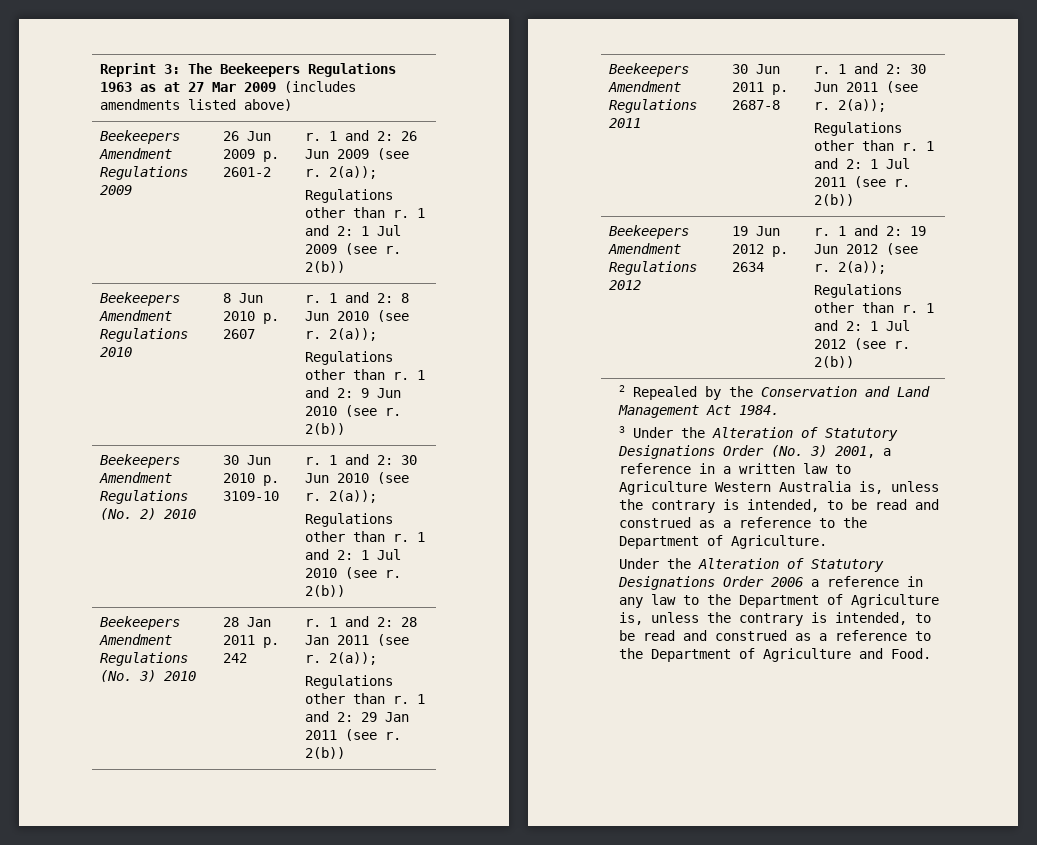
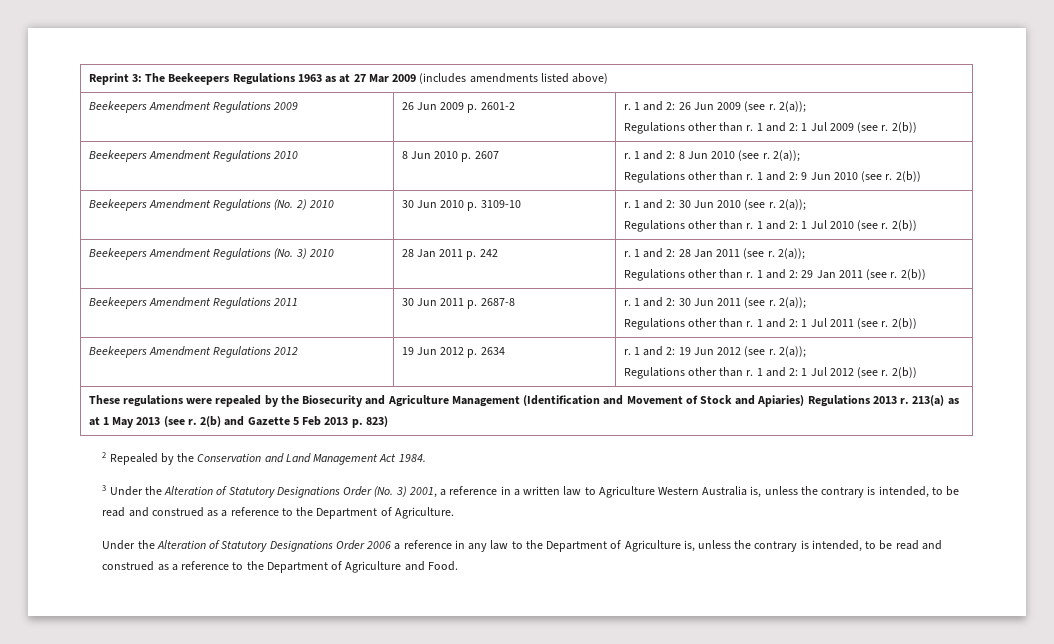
(854, 362) none -> [88,395,959,407] [88,416,388,428] // These regulations were repealed by the Biosecurity and Agriculture Management (Identification and Movement of Stock and Apiaries) Regulations 2013 r. 213(a) as at 1 May 2013 (see r. 2(b) and Gazette 5 Feb 2013 p. 823)

